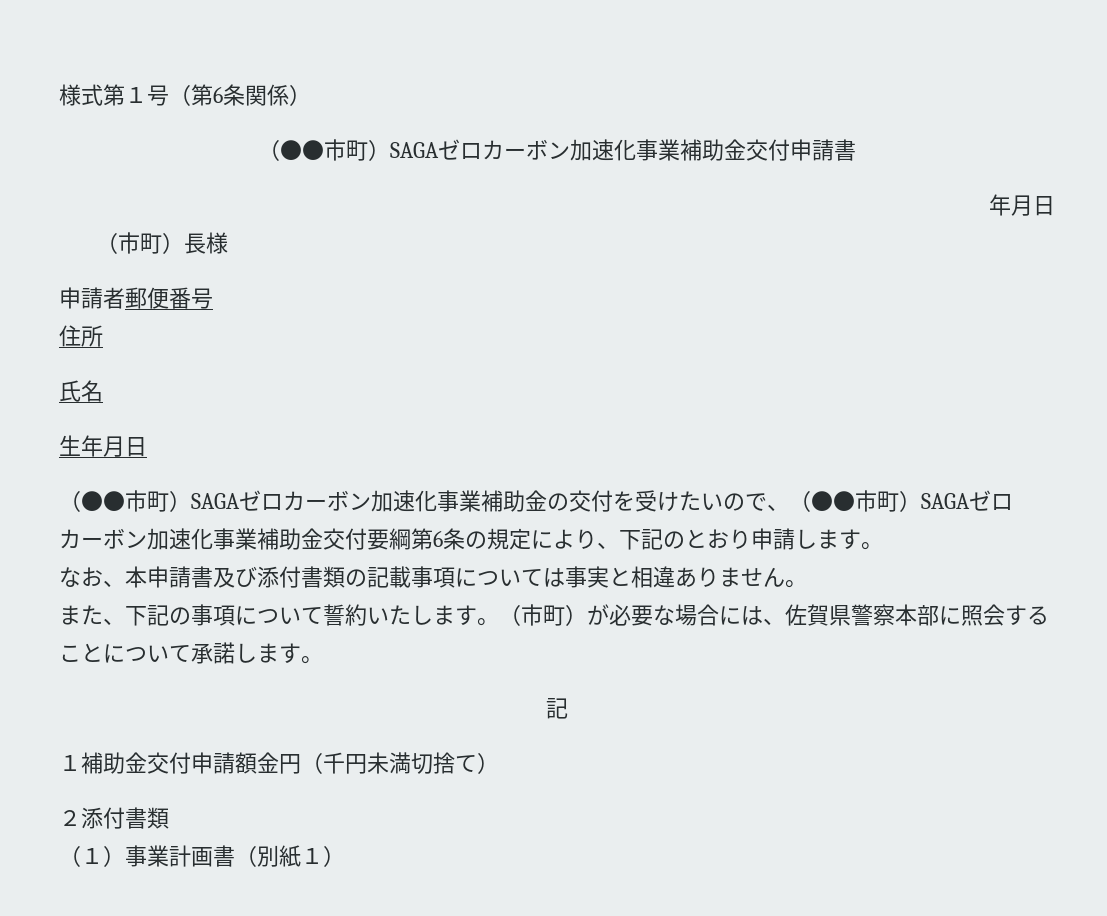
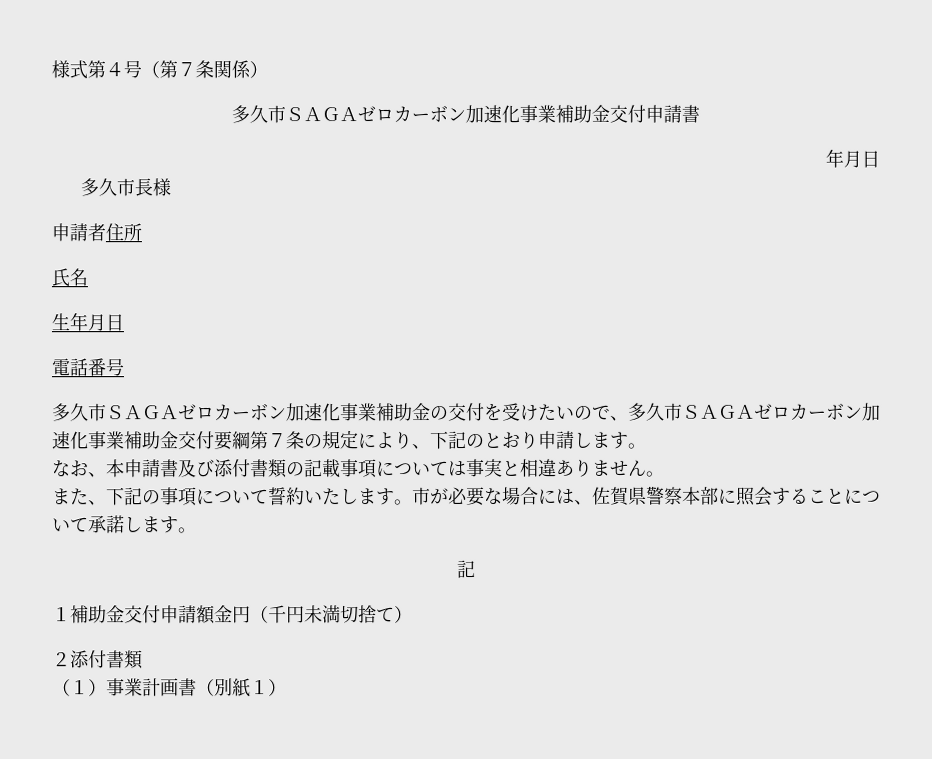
[125,84,223,106] １号（第6 -> [105,60,196,79] ４号（第７
[258,139,439,161] （●●市町）SAGA -> [231,105,358,124] 多久市ＳＡＧＡ
[96,232,185,254] （市町） -> [80,178,136,197] 多久市
[125,287,213,309] 郵便番号 // -> (106, 232) none
[59,490,240,512] （●●市町）SAGA -> [51,358,124,377] [52,403,179,422] 電話番号 // 多久市ＳＡＧＡ
[789,490,970,512] （●●市町）SAGA -> [628,402,755,421] 多久市ＳＡＧＡ
[433,531,443,547] 6 -> [268,433,287,448] ７
[499,604,587,626] （市町） -> [412,487,431,506] 市

